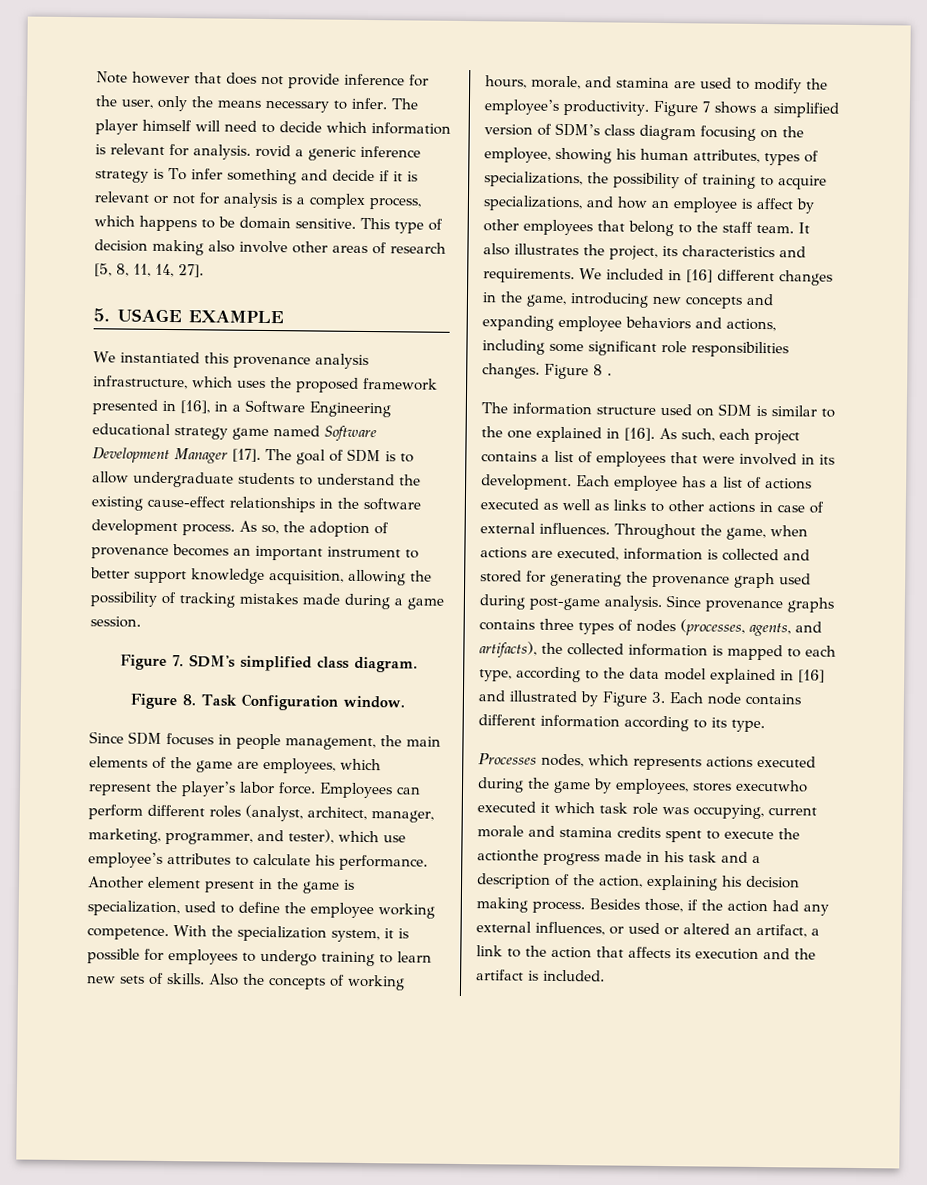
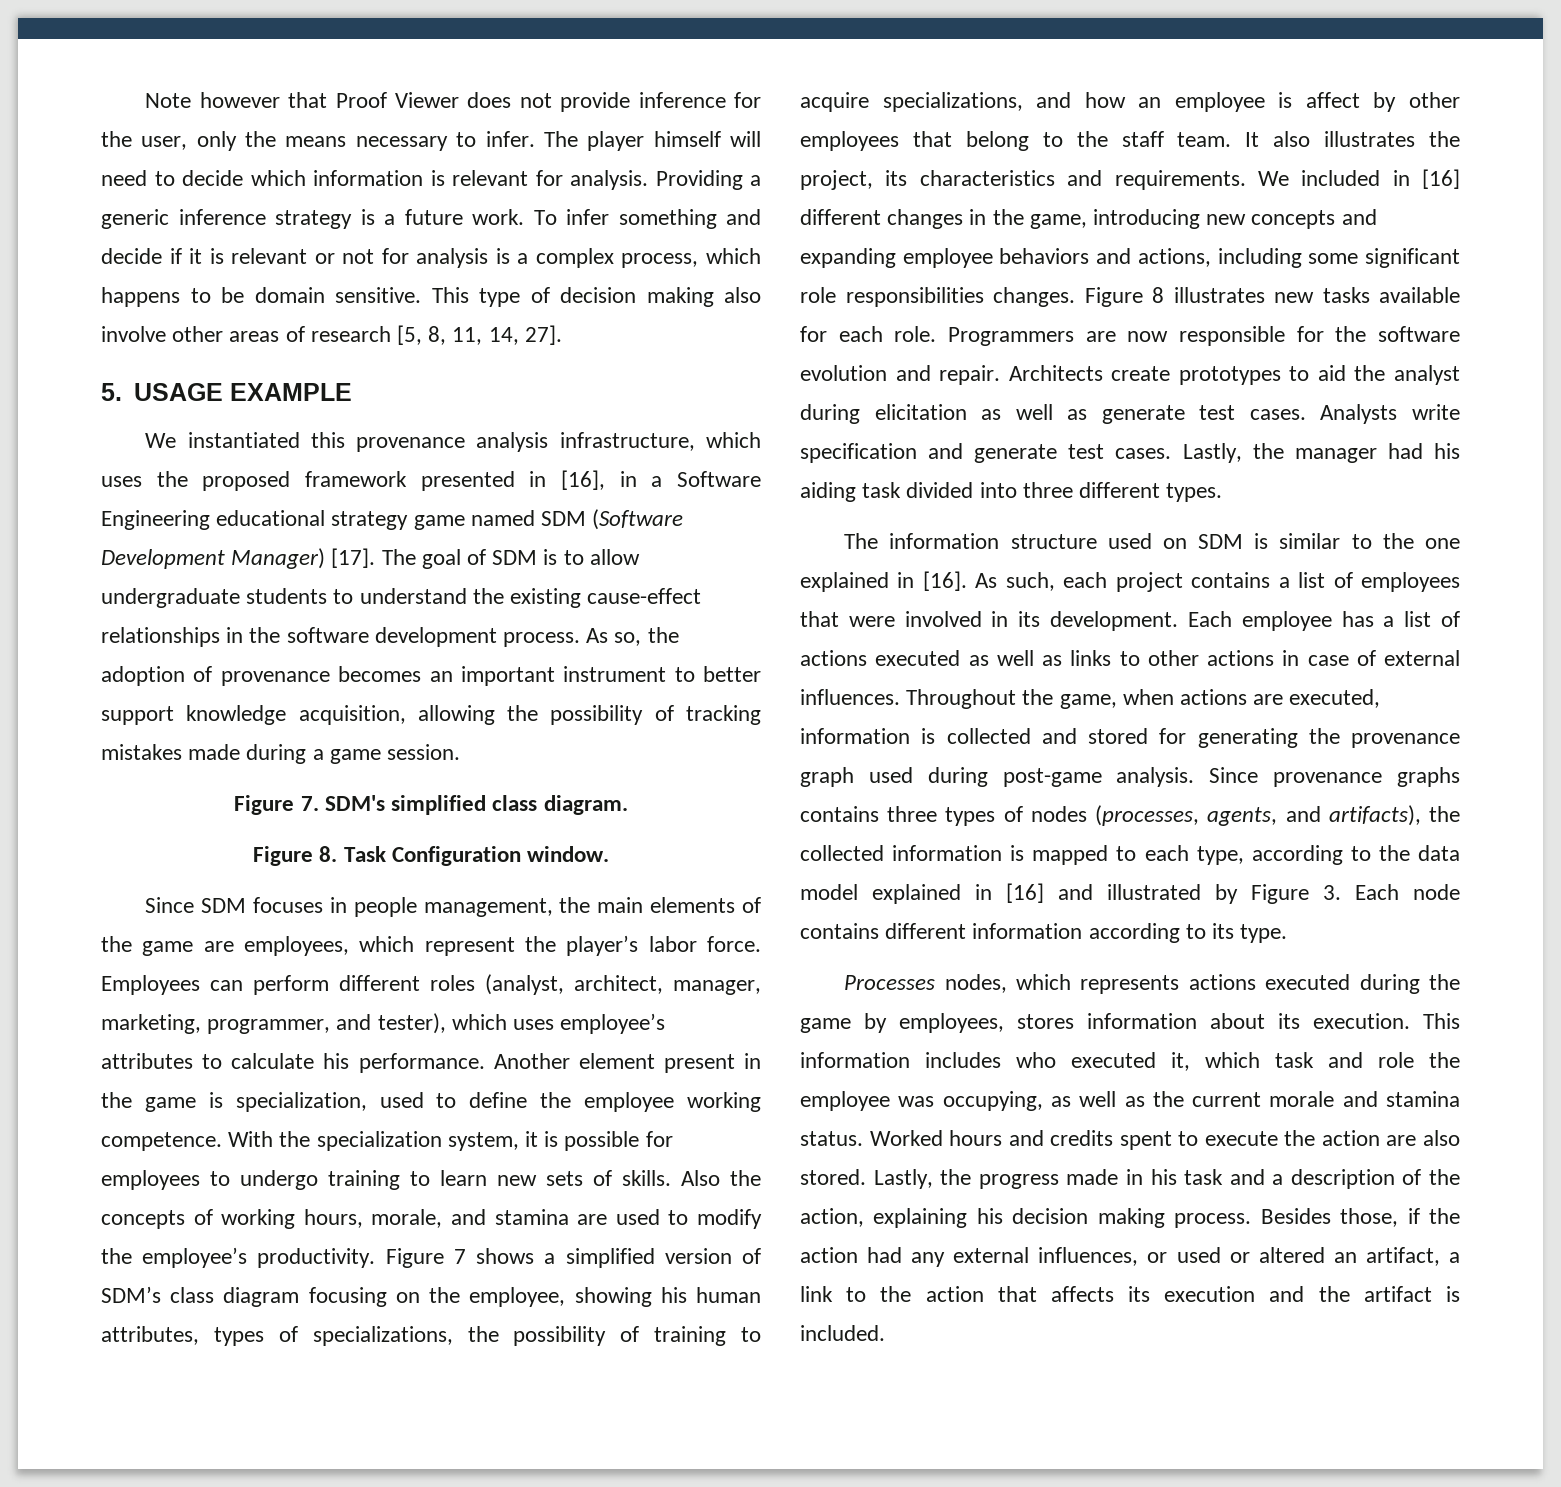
(222, 78) none -> [335,92,459,108] Proof Viewer
[255,144,291,158] rovid -> [655,170,743,190] Providing
(164, 173) none -> [384,209,524,225] a future work.
[324,425,377,442] [92,447,228,464] Software Development Manager -> [541,509,684,530] [101,548,326,569] SDM (Software Development Manager)
[383,835,406,843] use -> [513,1019,555,1030] uses
[607,373,612,376] . -> [1173,287,1460,303] [800,326,1460,346] [800,365,1460,385] [800,404,1460,424] [800,443,1460,463] [800,482,1223,502] illustrates new tasks available for each role. Programmers are now responsible for the software evolution and repair. Architects create prototypes to aid the analyst during elicitation as well as generate test cases. Analysts write specification and generate test cases. Lastly, the manager had his aiding task divided into three different types.
[735,779,808,793] [477,801,817,820] [477,825,613,838] executwho executed it which task role was occupying, current morale and stamina -> [1087,1013,1460,1029] [800,1052,1460,1071] [800,1091,1460,1111] [800,1130,1044,1146] information about its execution. This information includes who executed it, which task and role the employee was occupying, as well as the current morale and stamina status. Worked hours and
[477,849,539,862] actionthe -> [1321,1130,1460,1146] [800,1169,972,1189] action are also stored. Lastly, the

